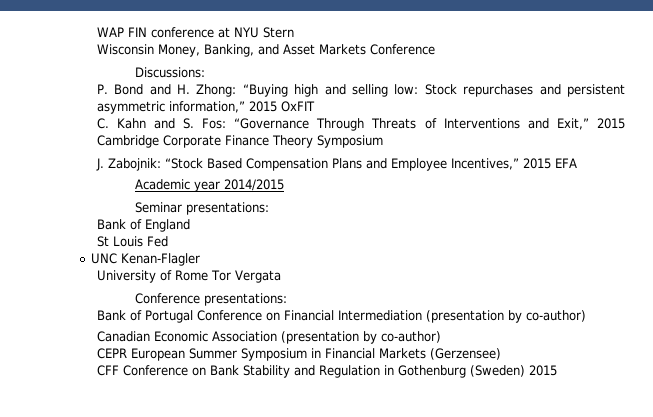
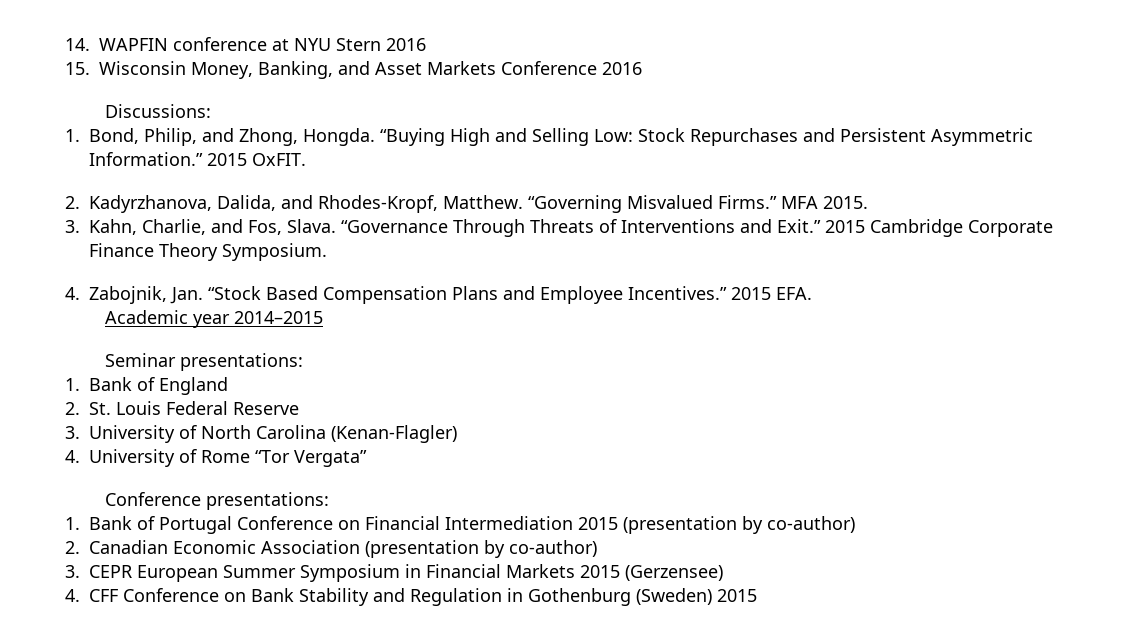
[96,27,147,37] WAP FIN -> [65,38,169,51] 14. WAPFIN
(294, 32) // -> [386,38,427,51] [65,62,91,75] 2016 // 15.
(435, 49) none -> [602,62,643,75] 2016
[96,84,625,97] [96,101,315,114] [96,118,227,129] P. Bond and H. Zhong: “Buying high and selling low: Stock repurchases and persistent asymmetric information,” 2015 OxFIT // C. Kahn and S. Fos: -> [65,128,1034,146] [89,152,307,166] [65,195,869,213] [65,219,337,235] 1. Bond, Philip, and Zhong, Hongda. “Buying High and Selling Low: Stock Repurchases and Persistent Asymmetric Information.” 2015 OxFIT. // 2. Kadyrzhanova, Dalida, and Rhodes-Kropf, Matthew. “Governing Misvalued Firms.” MFA 2015. // 3. Kahn, Charlie, and Fos, Slava.
[556,118,589,130] Exit,” -> [777,219,822,233] Exit.”
[316,135,383,148] [95,158,161,171] Symposium // J. Zabojnik: -> [222,243,328,261] [65,286,204,304] Symposium. // 4. Zabojnik, Jan.
[450,158,577,170] Incentives,” 2015 EFA -> [628,286,813,300] Incentives.” 2015 EFA.
[224,179,285,191] 2014/2015 -> [234,311,324,324] 2014–2015
(270, 208) none -> [65,378,81,391] 1.
[96,236,168,247] [91,253,201,266] St Louis Fed // UNC Kenan-Flagler // -> [65,401,300,415] [65,425,458,443] [65,450,81,463] 2. St. Louis Federal Reserve // 3. University of North Carolina (Kenan-Flagler) // 4.
[210,270,281,283] Tor Vergata -> [255,450,368,467] “Tor Vergata”
(288, 299) none -> [65,517,81,530] 1.
[425,310,586,323] (presentation by co-author) // -> [578,516,856,534] [65,541,81,554] 2015 (presentation by co-author) // 2.
(441, 337) none -> [65,565,81,578] 3.
(426, 353) none -> [580,565,621,578] 2015
(501, 354) none -> [65,589,81,602] 4.

